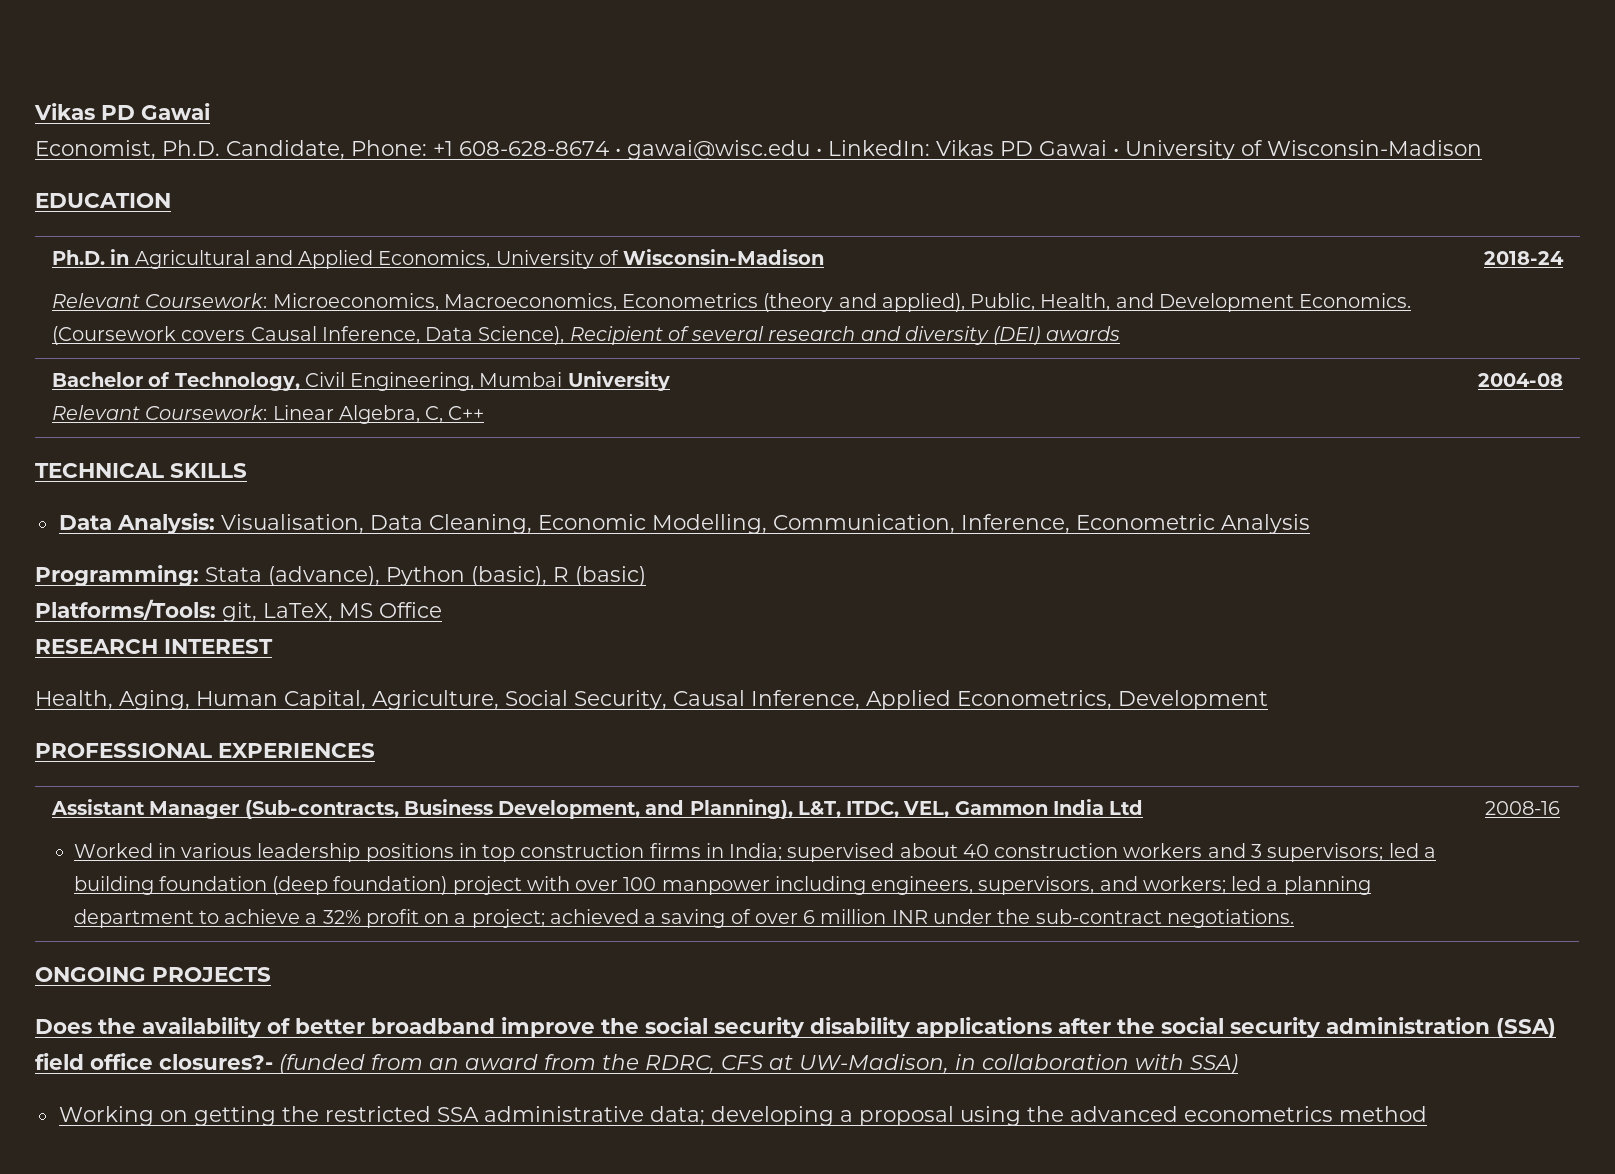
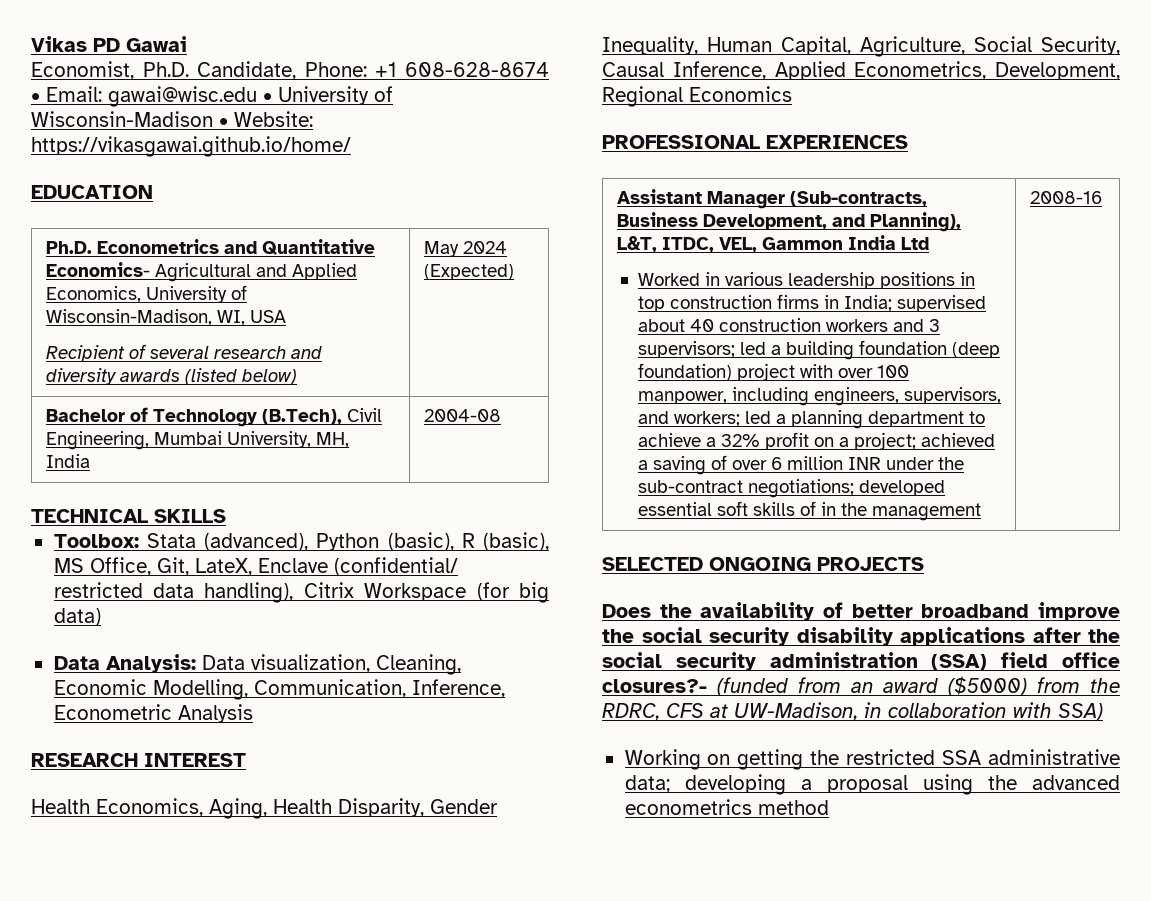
(621, 152) none -> [46,86,102,102] Email:
[828,140,1482,160] LinkedIn: Vikas PD Gawai • University of Wisconsin-Madison -> [278,86,393,105] [31,111,313,127] [31,136,351,157] University of Wisconsin-Madison • Website: https://vikasgawai.github.io/home/
[110,249,130,265] in -> [97,239,376,255] [46,262,151,277] Econometrics and Quantitative Economics-
[623,249,825,265] [52,293,1412,312] [52,326,565,345] Wisconsin-Madison // Relevant Coursework: Microeconomics, Macroeconomics, Econometrics (theory and applied), Public, Health, and Development Economics. (Coursework covers Causal Inference, Data Science), -> [46,309,287,326] Wisconsin-Madison, WI, USA //
[993,326,1041,345] (DEI) -> (118, 376) none
[1483,251,1564,265] | 2018-24 -> [185,368,298,385] [424,241,508,257] [424,264,515,280] (listed below) | May 2024 (Expected)
[174,372,300,391] Technology, -> [153,409,343,427] Technology (B.Tech),
[567,371,670,391] [52,405,485,424] [1477,373,1563,387] [35,463,247,478] University // Relevant Coursework: Linear Algebra, C, C++ | 2004-08 // TECHNICAL SKILLS -> [227,431,350,448] [46,454,91,468] [424,409,502,422] [31,509,226,523] [53,532,549,551] [53,557,458,576] [53,582,549,603] [53,608,101,626] University, MH, India | 2004-08 // TECHNICAL SKILLS // Toolbox: Stata (advanced), Python (basic), R (basic), MS Office, Git, LateX, Enclave (confidential/ restricted data handling), Citrix Workspace (for big data)
[220,514,423,534] Visualisation, Data -> [201,654,370,673] Data visualization,
[35,565,646,586] [35,599,442,622] [35,639,273,654] [35,690,190,710] Programming: Stata (advance), Python (basic), R (basic) // Platforms/Tools: git, LaTeX, MS Office // RESEARCH INTEREST // Health, Aging, -> [31,753,246,767] [31,798,498,819] [602,36,698,55] RESEARCH INTEREST // Health Economics, Aging, Health Disparity, Gender Inequality,
[1118,690,1268,710] Development -> [995,62,1120,80] [602,86,792,107] Development, Regional Economics
[661,880,770,895] manpower -> [637,391,727,404] manpower,
[1166,909,1294,928] negotiations. -> [747,479,945,498] [637,501,981,521] negotiations; developed essential soft skills of in the management
(1561, 808) none -> [602,557,703,571] SELECTED
(538, 1062) none -> [948,676,1028,696] ($5000)

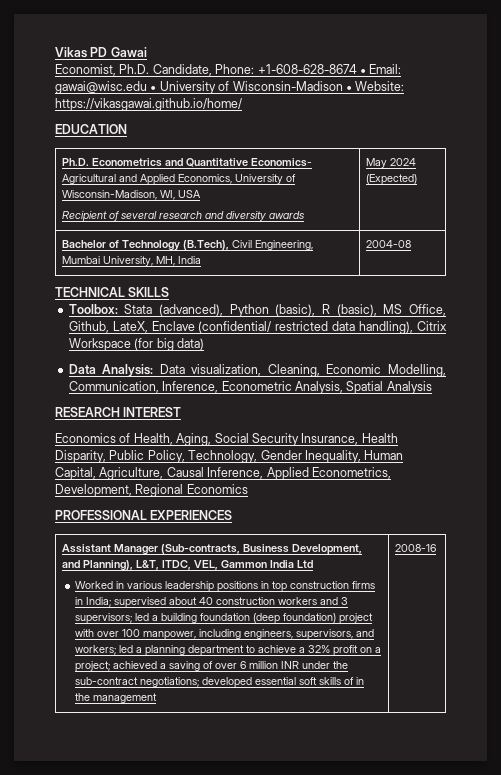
[375,62,549,77] +1 608-628-8674 -> [257,64,357,74] +1-608-628-8674
[185,368,298,385] (listed below) -> (305, 215) none
[156,557,189,576] Git, -> [68,321,109,333] Github,
(172, 712) none -> [294,381,384,394] Analysis, Spatial
[31,798,424,819] Health Economics, Aging, Health Disparity, -> [55,433,398,446] [55,450,258,463] Economics of Health, Aging, Social Security Insurance, Health Disparity, Public Policy, Technology,
[974,36,1120,55] Social Security, -> (164, 473) none
[602,557,924,571] [602,602,1120,621] [602,627,1120,646] [602,652,1120,671] [602,676,1120,696] [602,702,1103,721] [624,749,1120,770] [624,774,1120,795] [624,799,829,815] // SELECTED ONGOING PROJECTS // Does the availability of better broadband improve the social security disability applications after the social security administration (SSA) field office closures?- (funded from an award ($5000) from the RDRC, CFS at UW-Madison, in collaboration with SSA) // Working on getting the restricted SSA administrative data; developing a proposal using the advanced econometrics method -> (437, 548) none

